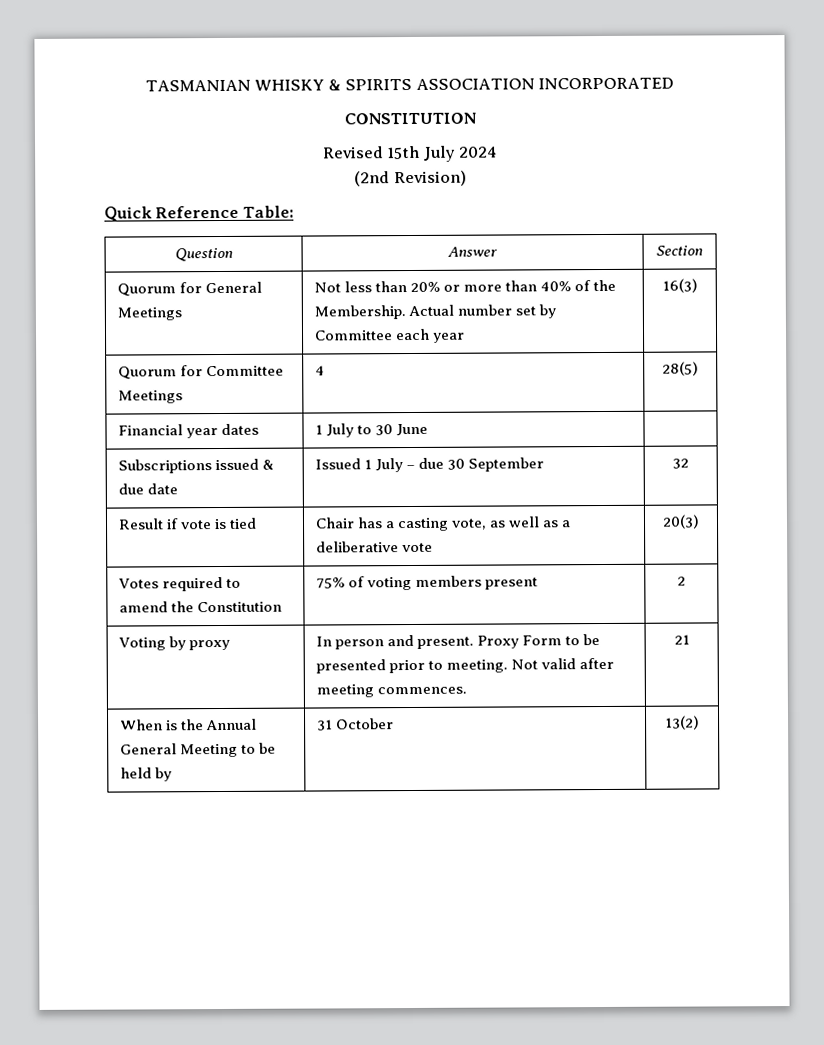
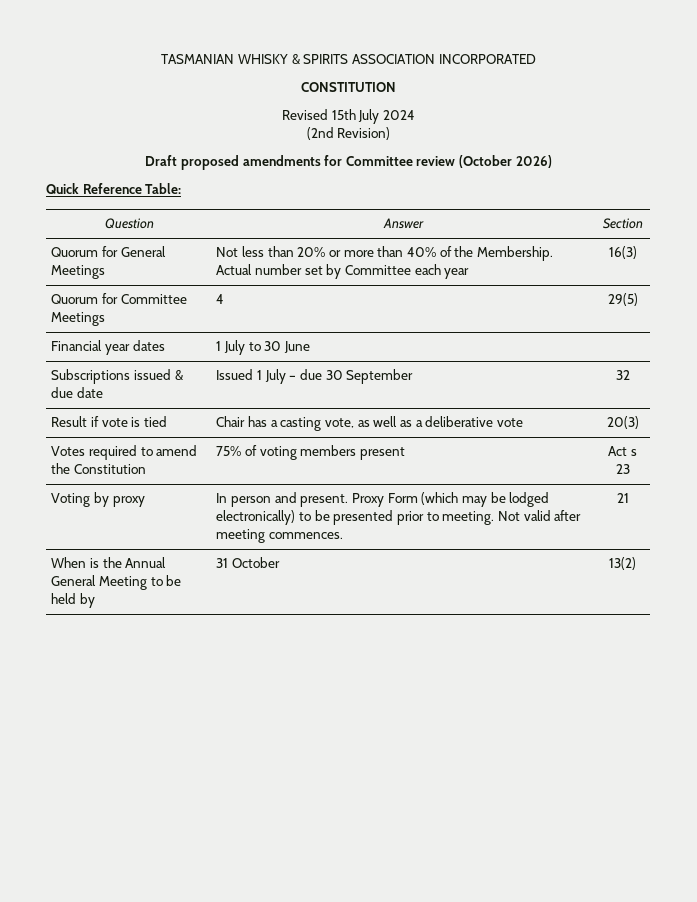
(467, 178) none -> [145,155,552,170] // Draft proposed amendments for Committee review (October 2026)
[662,361,699,376] 28(5) -> [607,293,638,306] 29(5)
[677,576,686,586] 2 -> [608,446,637,456] [615,464,630,474] Act s 23
(562, 640) none -> [421,492,550,507] [216,510,296,525] (which may be lodged electronically)

